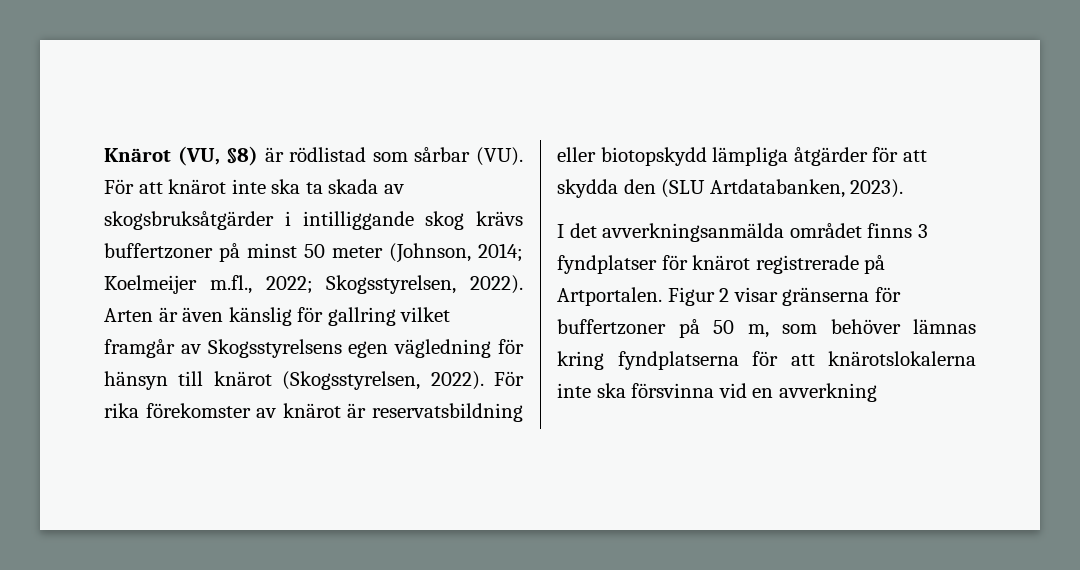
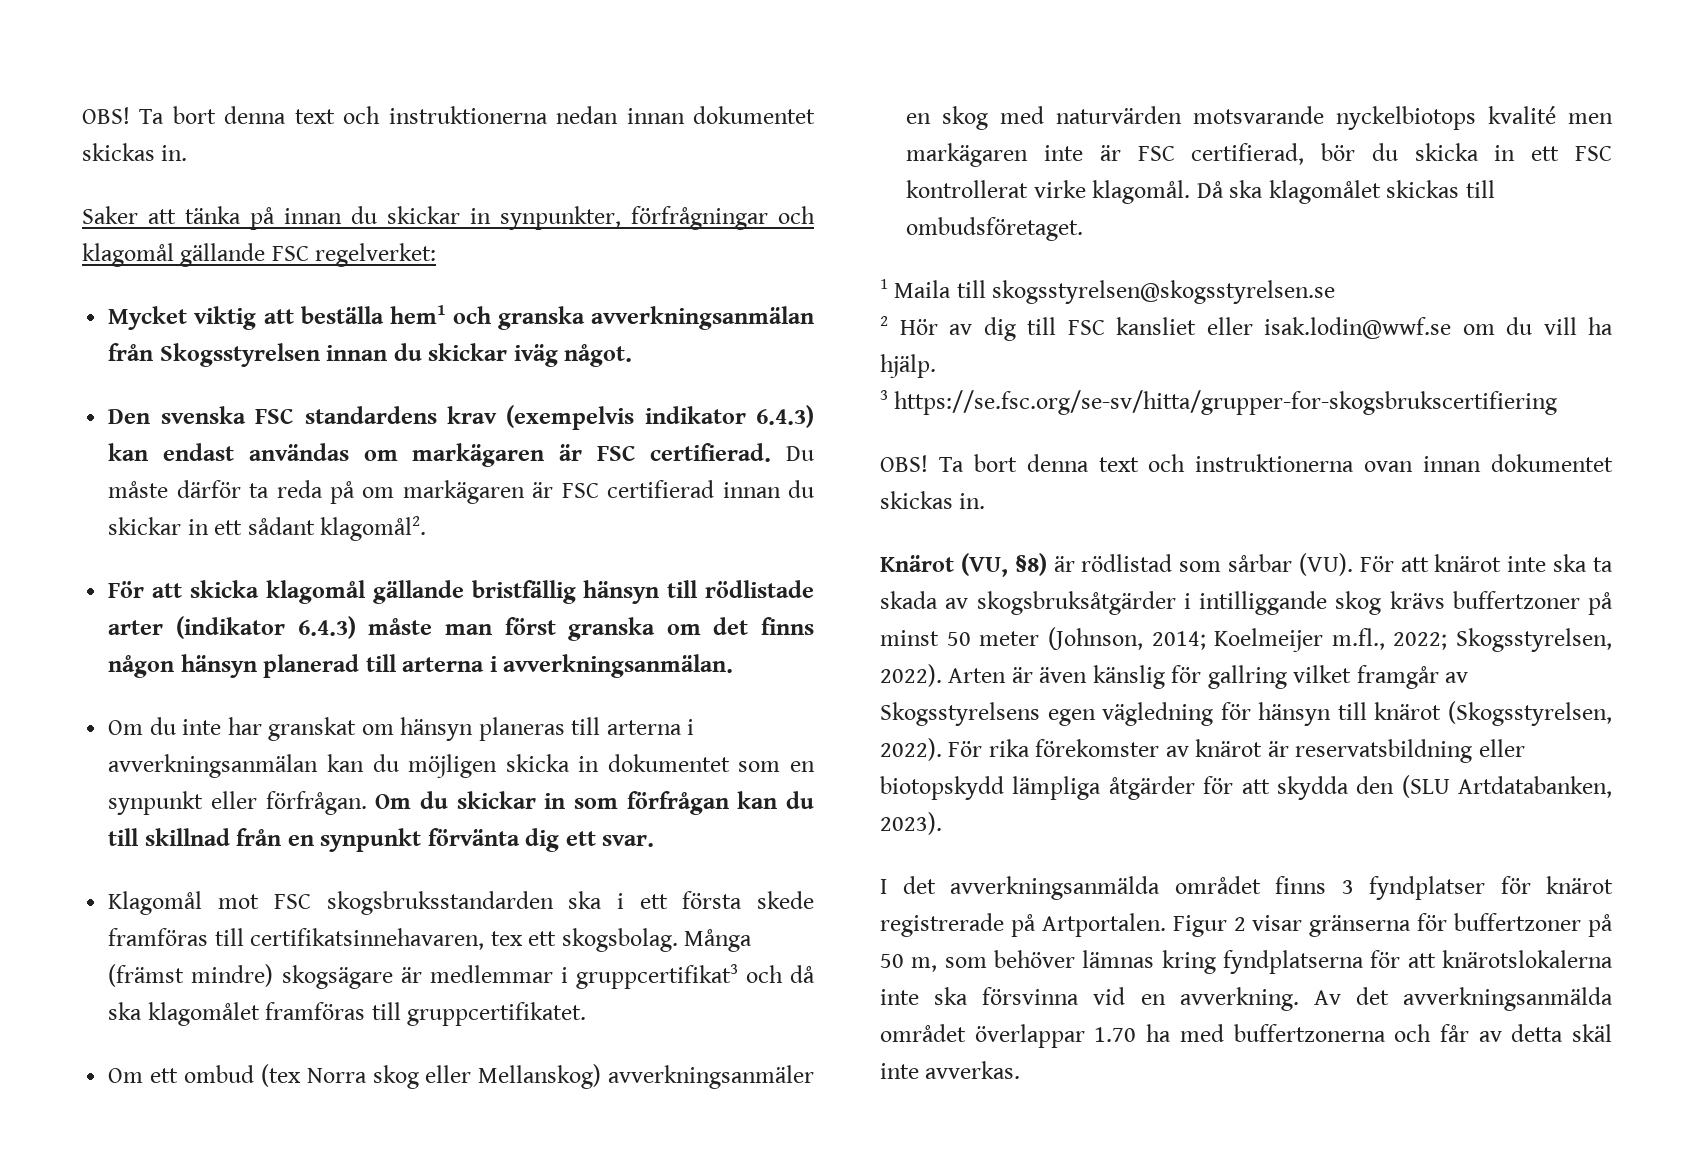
(104, 155) none -> [82,106,815,124] [82,143,188,161] [82,206,815,230] [82,243,437,267] [108,305,814,330] [108,343,633,367] [108,405,815,430] [108,443,815,467] [108,480,814,504] [108,516,427,541] [108,580,814,604] [108,616,814,641] [108,654,734,678] [108,717,695,741] [108,754,816,778] [108,791,814,815] [108,828,655,852] [108,891,815,915] [108,928,753,952] [108,964,815,989] [108,1002,587,1026] [108,1064,814,1089] [906,106,1613,130] [906,143,1612,167] [906,180,1495,204] [906,217,1084,241] [880,279,1336,304] [880,316,1613,341] [880,354,936,378] [880,390,1558,415] [880,454,1613,472] [880,491,986,509] OBS! Ta bort denna text och instruktionerna nedan innan dokumentet skickas in. // Saker att tänka på innan du skickar in synpunkter, förfrågningar och klagomål gällande FSC regelverket: // Mycket viktig att beställa hem1 och granska avverkningsanmälan från Skogsstyrelsen innan du skickar iväg något. // Den svenska FSC standardens krav (exempelvis indikator 6.4.3) kan endast användas om markägaren är FSC certifierad. Du måste därför ta reda på om markägaren är FSC certifierad innan du skickar in ett sådant klagomål2. // För att skicka klagomål gällande bristfällig hänsyn till rödlistade arter (indikator 6.4.3) måste man först granska om det finns någon hänsyn planerad till arterna i avverkningsanmälan. // Om du inte har granskat om hänsyn planeras till arterna i avverkningsanmälan kan du möjligen skicka in dokumentet som en synpunkt eller förfrågan. Om du skickar in som förfrågan kan du till skillnad från en synpunkt förvänta dig ett svar. // Klagomål mot FSC skogsbruksstandarden ska i ett första skede framföras till certifikatsinnehavaren, tex ett skogsbolag. Många (främst mindre) skogsägare är medlemmar i gruppcertifikat3 och då ska klagomålet framföras till gruppcertifikatet. // Om ett ombud (tex Norra skog eller Mellanskog) avverkningsanmäler en skog med naturvärden motsvarande nyckelbiotops kvalité men markägaren inte är FSC certifierad, bör du skicka in ett FSC kontrollerat virke klagomål. Då ska klagomålet skickas till ombudsföretaget. // 1 Maila till skogsstyrelsen@skogsstyrelsen.se // 2 Hör av dig till FSC kansliet eller isak.lodin@wwf.se om du vill ha hjälp. // 3 https://se.fsc.org/se-sv/hitta/grupper-for-skogsbrukscertifiering // OBS! Ta bort denna text och instruktionerna ovan innan dokumentet skickas in. //
[778,383,877,402] avverkning -> [1179,987,1613,1011] [880,1024,1612,1048] [880,1061,1021,1079] avverkning. Av det avverkningsanmälda området överlappar 1.70 ha med buffertzonerna och får av detta skäl inte avverkas.

